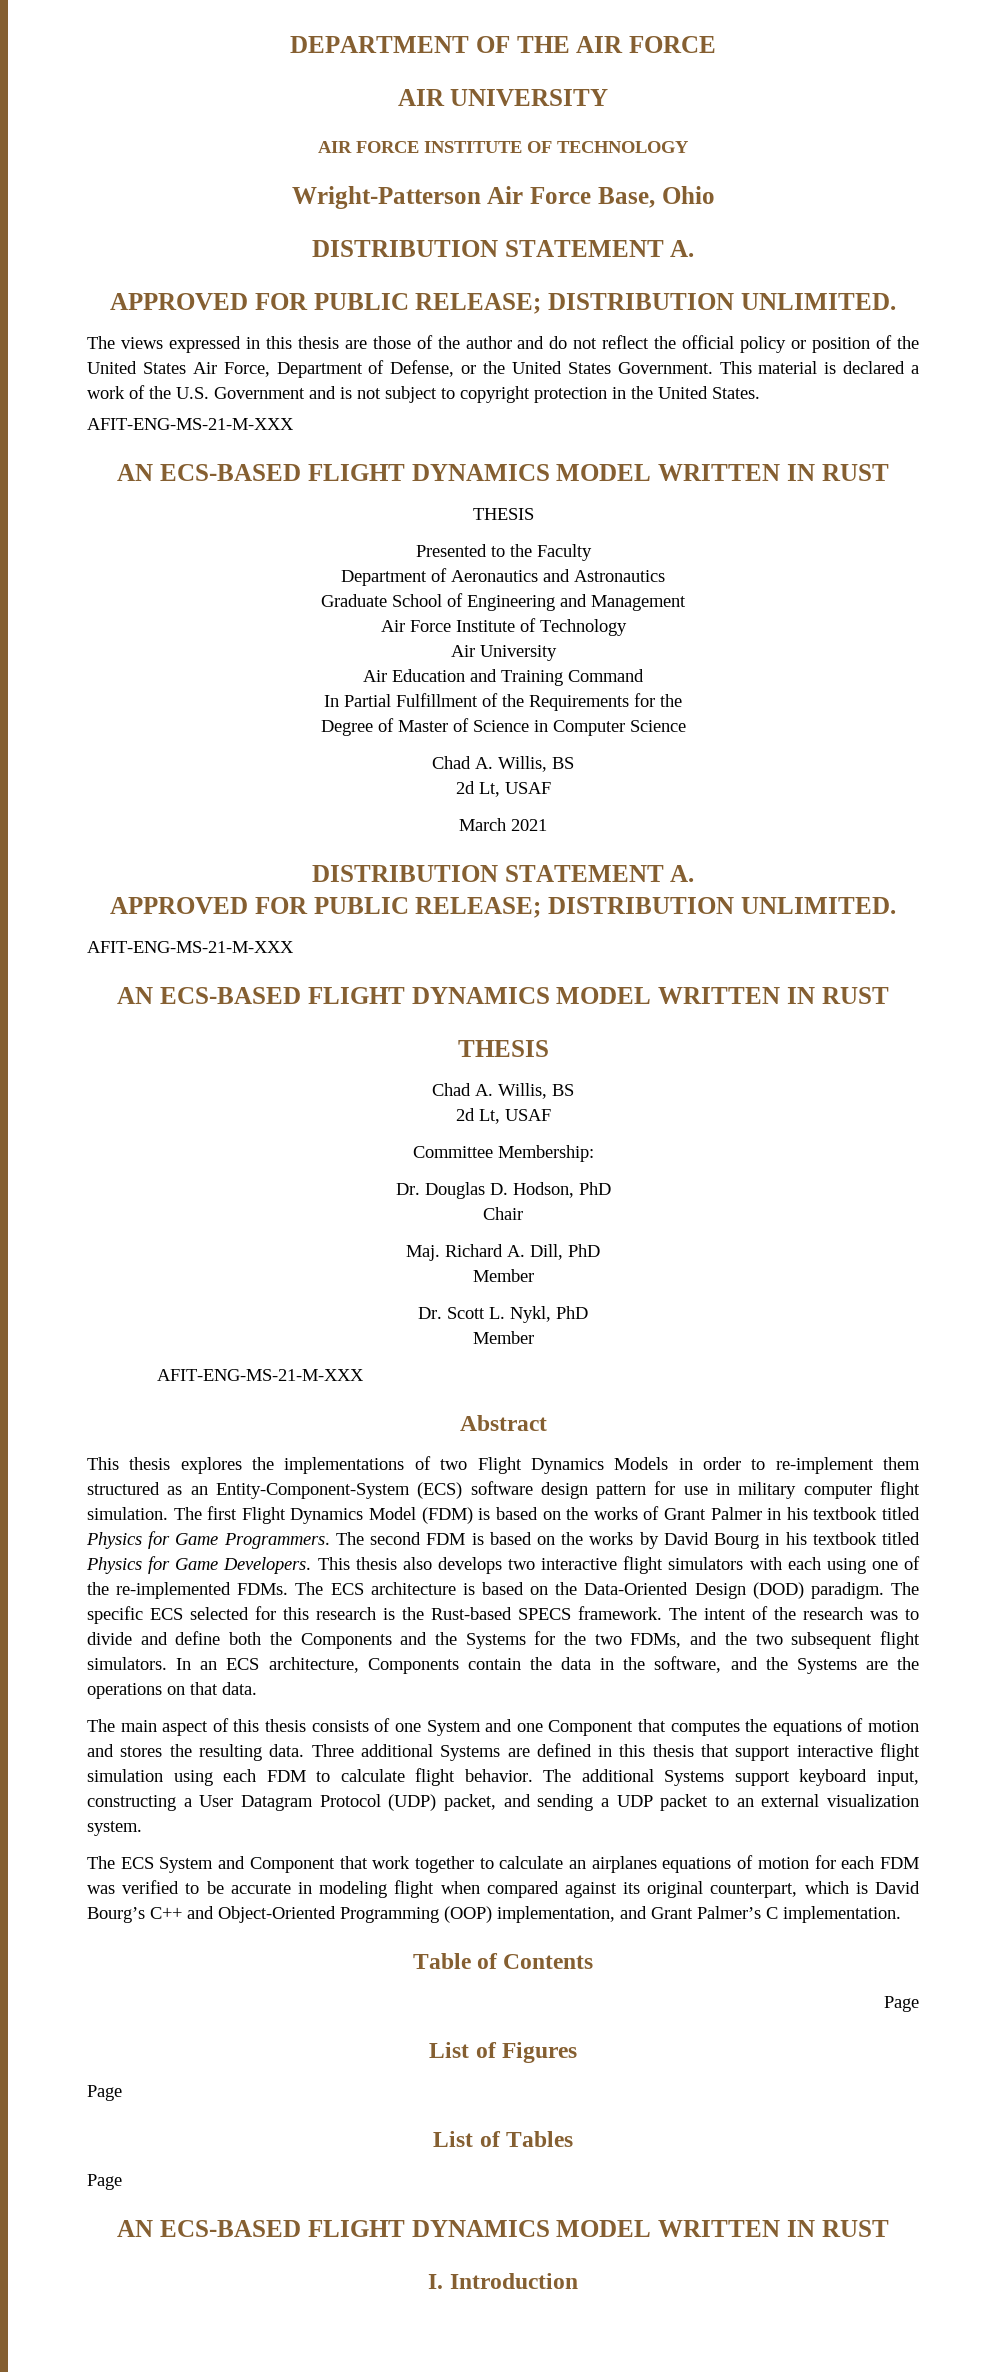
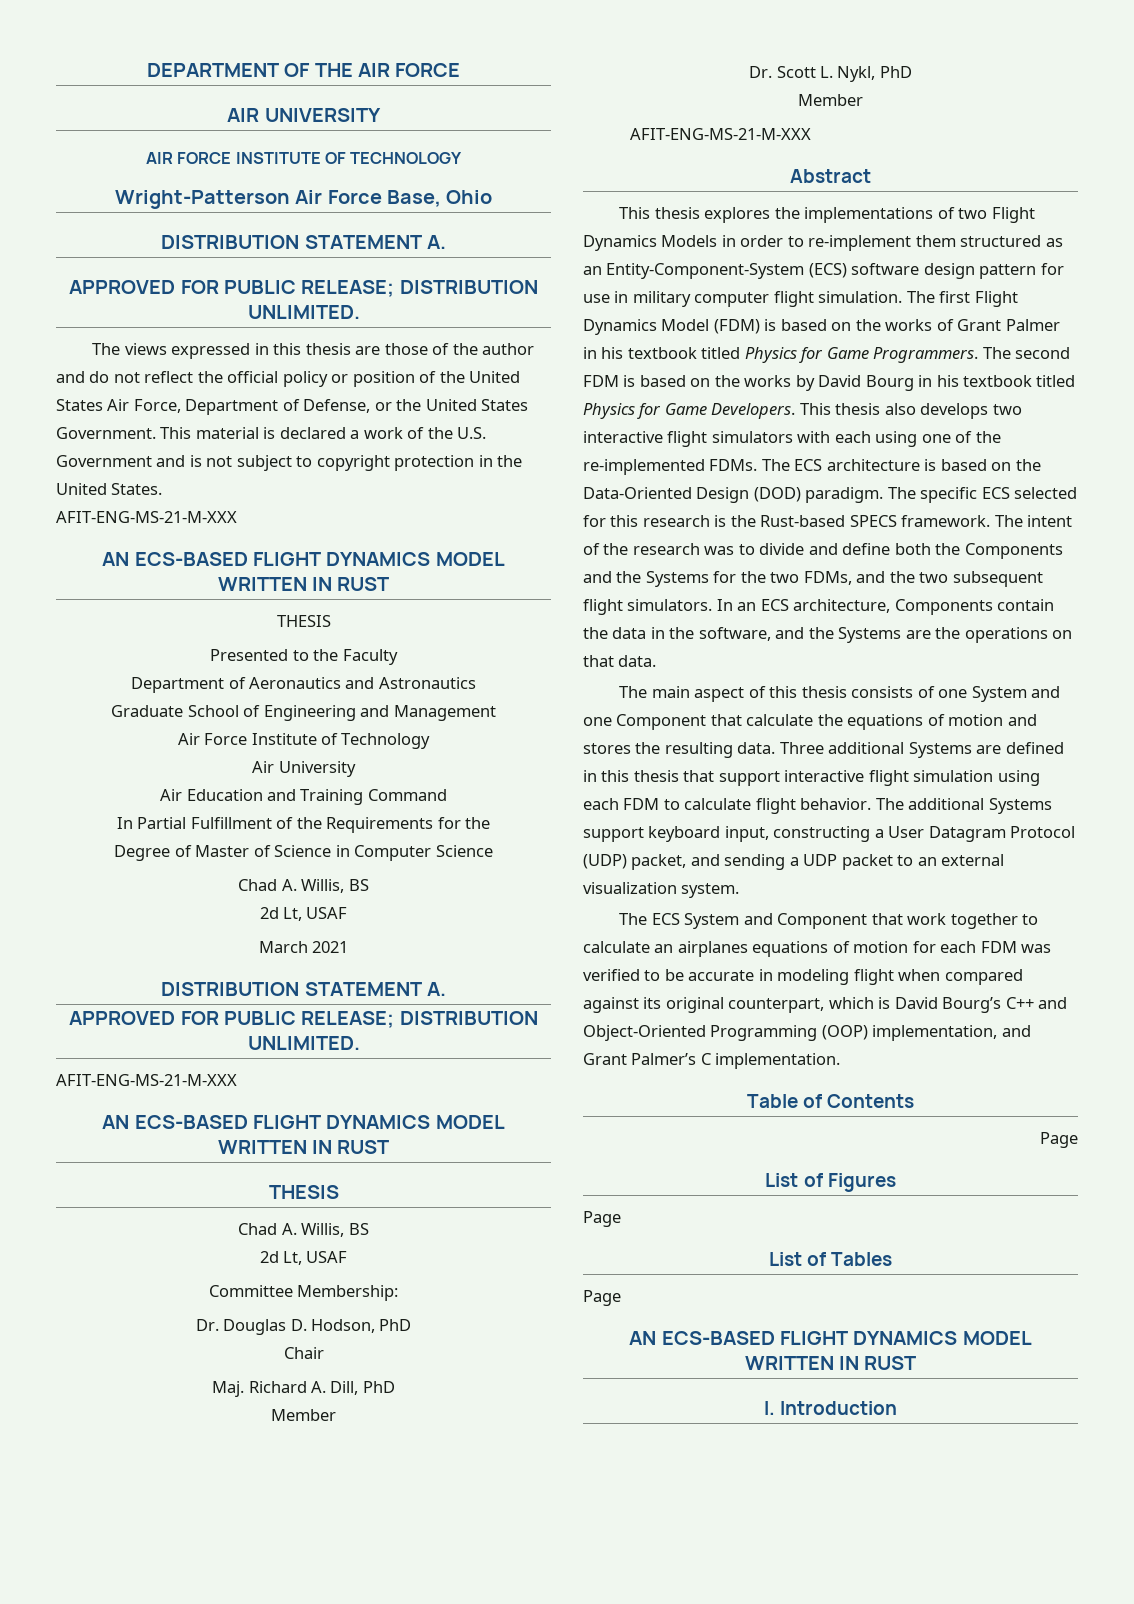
[670,1721,740,1736] computes -> [746,714,814,726] calculate

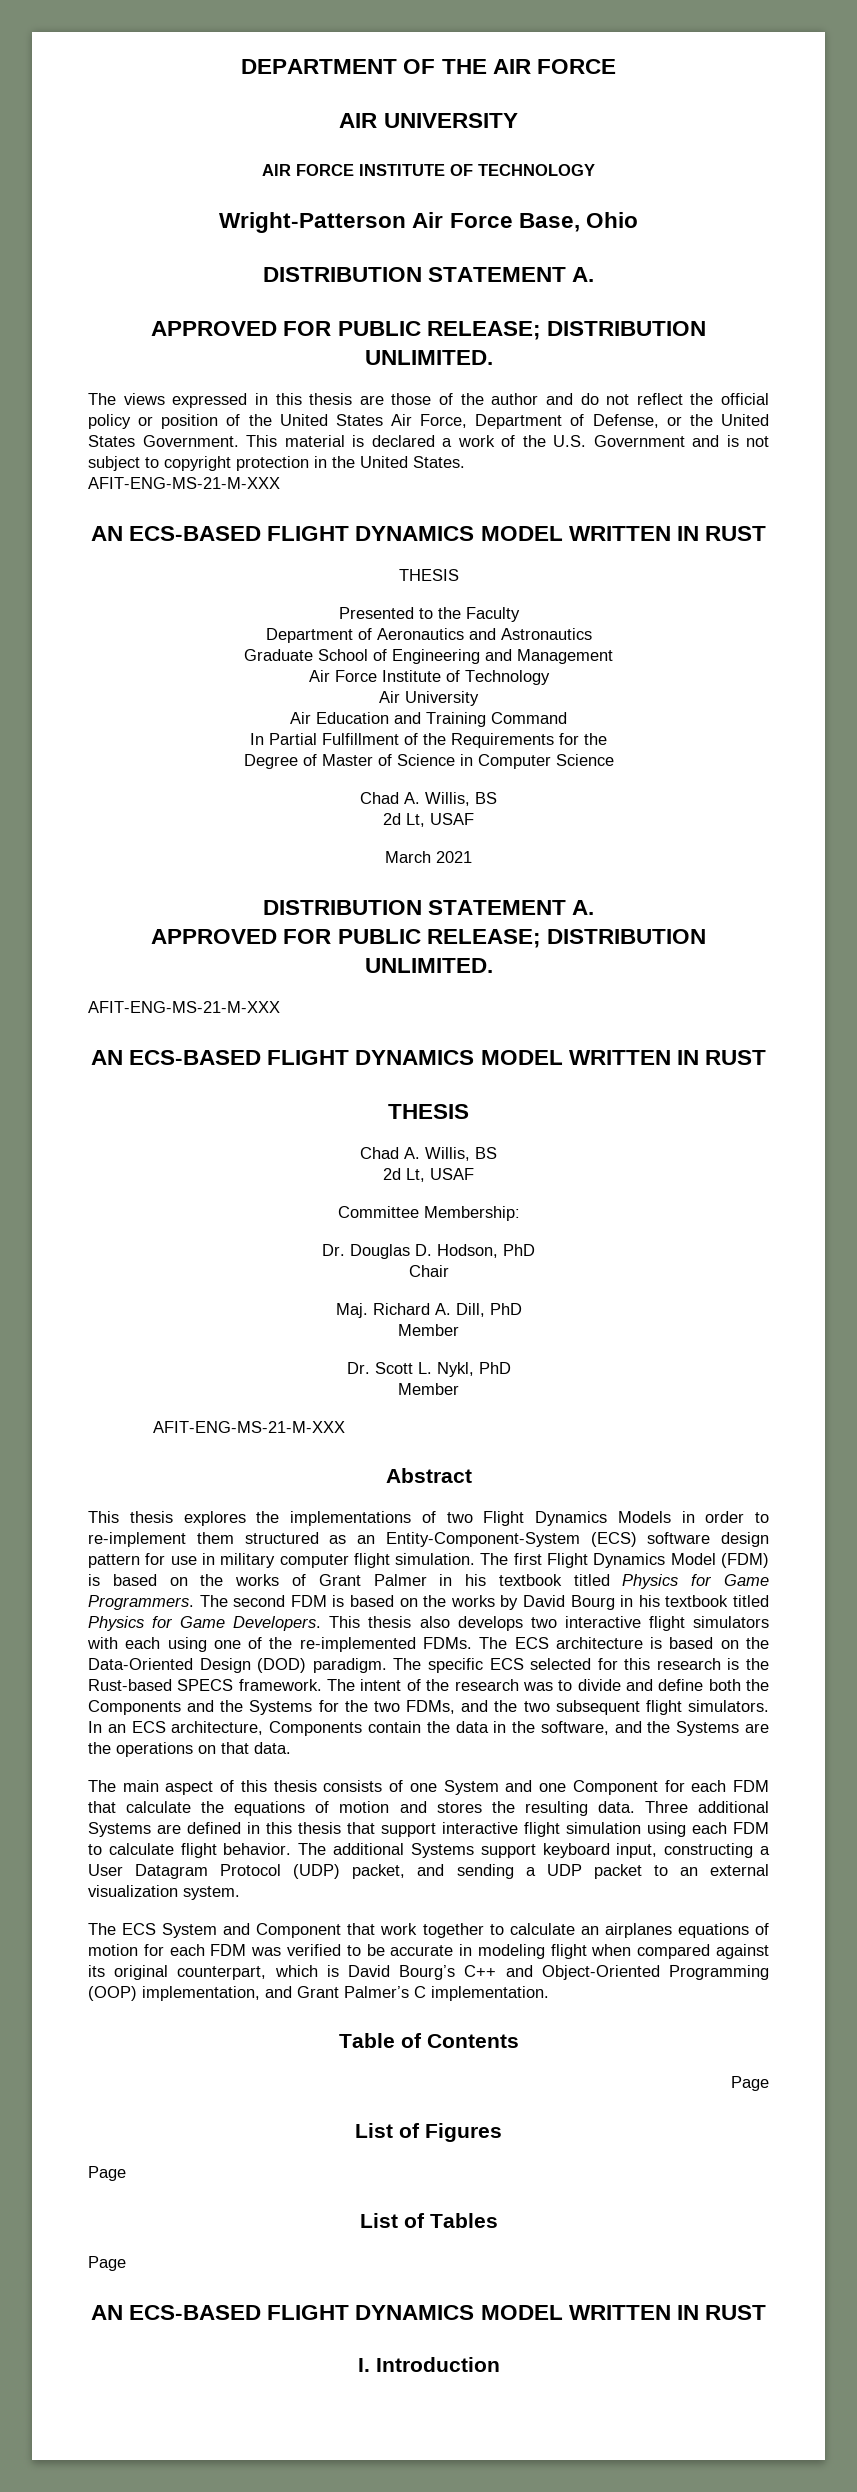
(707, 722) none -> [664,1780,770,1792] for each FDM

